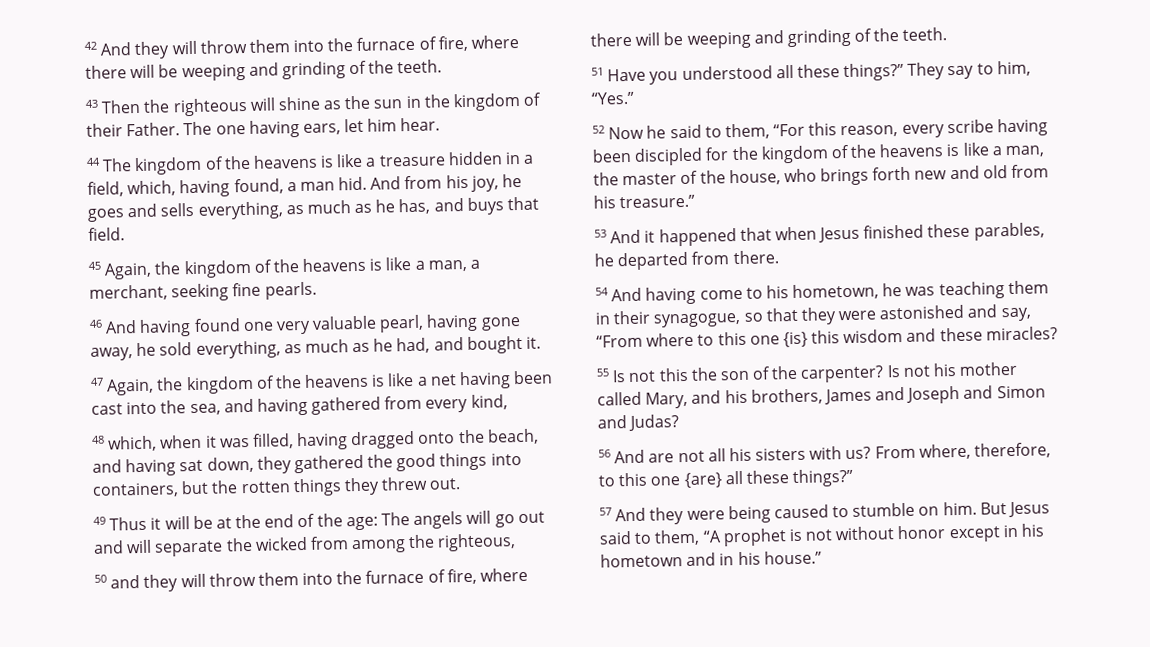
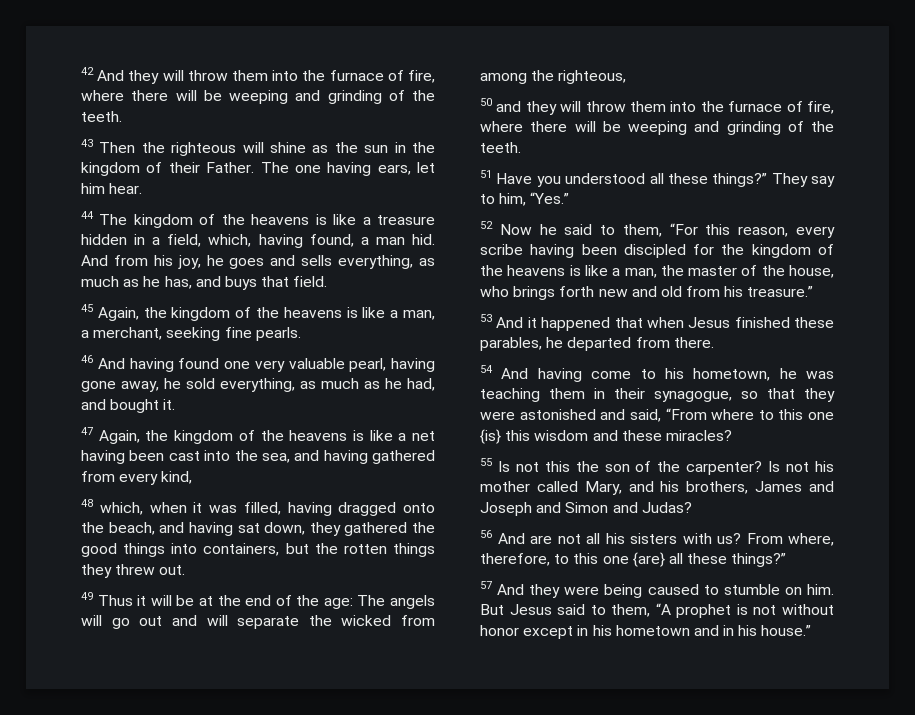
[1000,307,1032,322] say, -> [629,409,661,422] said,

